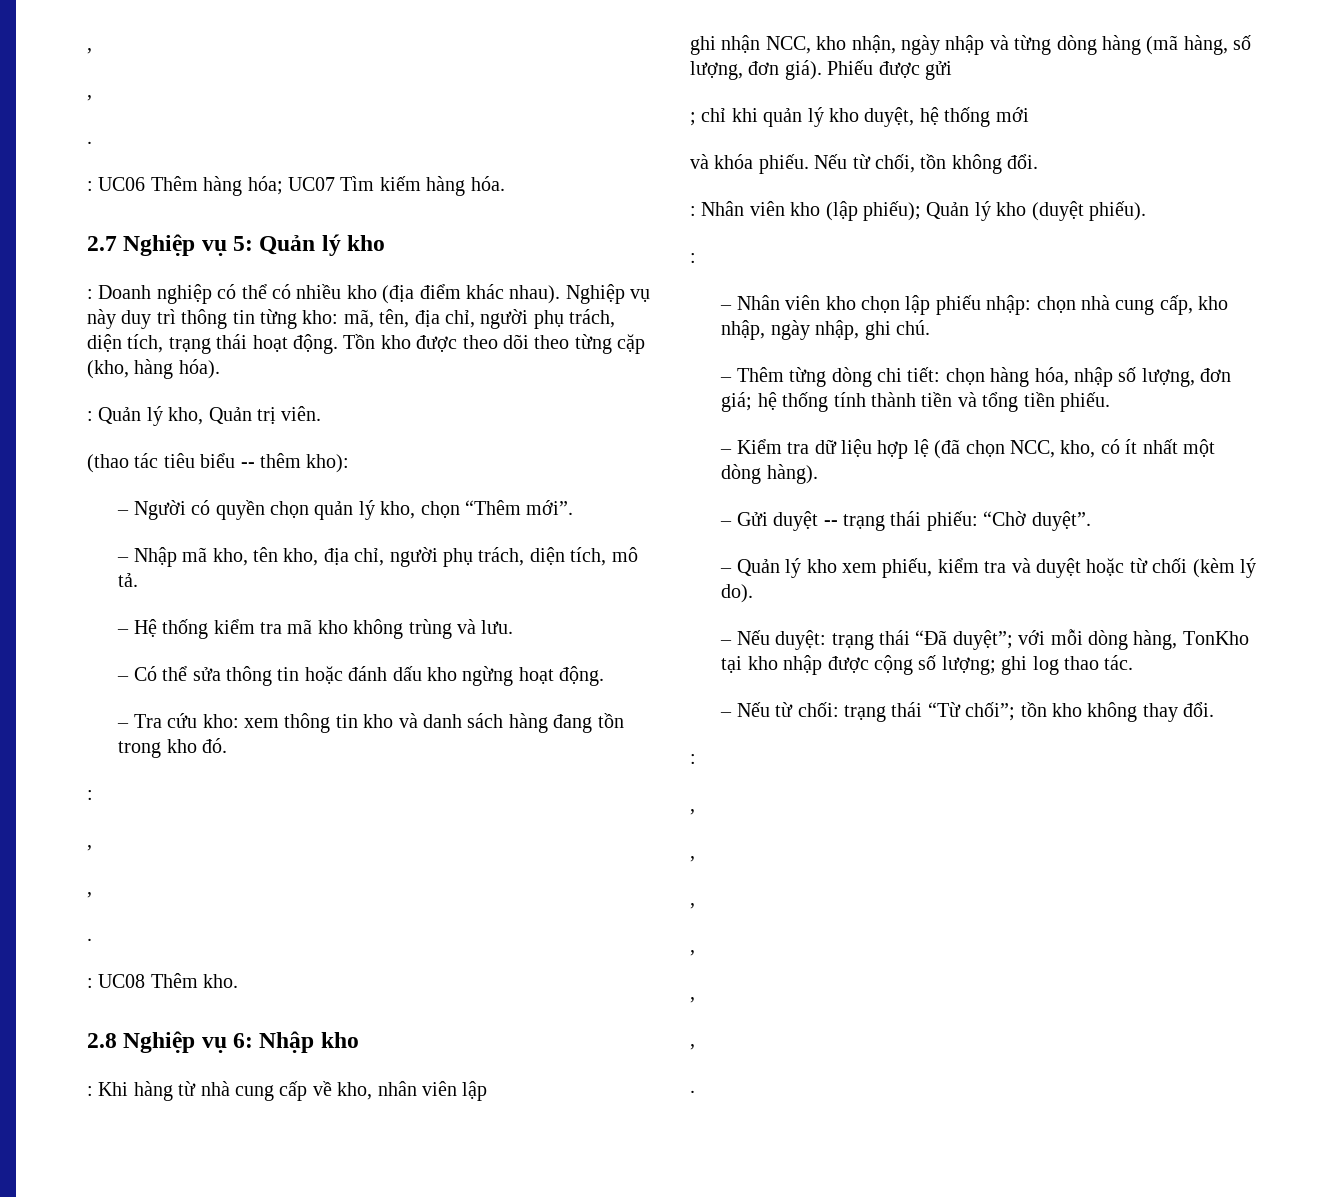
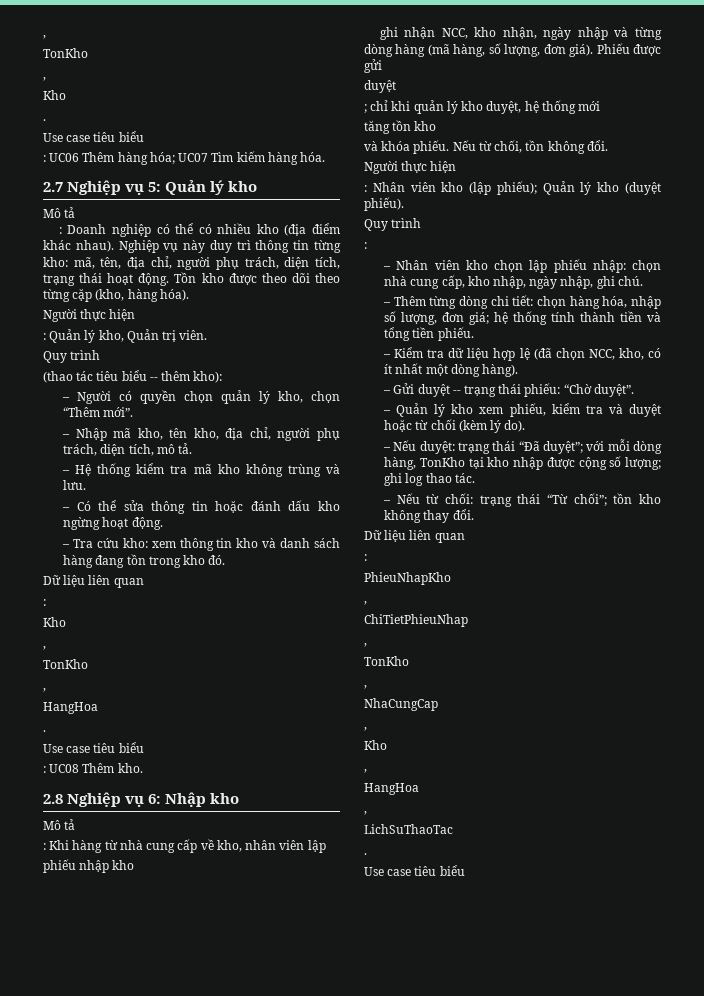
[87,48,92,54] [87,95,92,101] [87,141,92,144] , // , // . -> [43,35,46,39] [43,48,88,58] [43,77,46,81] [43,90,66,100] [43,119,46,121] [43,131,144,142] , // TonKho // , // Kho // . // Use case tiêu biểu
(386, 243) none -> [43,207,76,218] // Mô tả
(220, 369) none -> [43,309,136,322] // Người thực hiện
(322, 413) none -> [43,350,101,363] // Quy trình
[87,790,93,800] [87,845,92,851] [87,892,92,898] [87,938,92,941] // : // , // , // . -> [43,575,144,588] [43,599,46,606] [43,617,66,627] [43,646,46,650] [43,659,88,669] [43,688,46,692] [43,702,98,714] [43,730,46,732] [43,742,144,753] // Dữ liệu liên quan // : // Kho // , // TonKho // , // HangHoa // . // Use case tiêu biểu
(359, 1040) none -> [43,819,76,830] // Mô tả
(488, 1091) none -> [43,859,135,873] // phiếu nhập kho
(952, 70) none -> [364,80,396,93] // duyệt
(1029, 114) none -> [364,120,437,134] // tăng tồn kho
(1039, 161) none -> [364,161,457,174] // Người thực hiện
(1146, 211) none -> [364,218,422,231] // Quy trình
[690,754,696,764] [690,809,695,815] [690,856,695,862] [690,903,695,909] [690,950,695,956] [690,997,695,1003] [690,1044,695,1050] [690,1090,695,1093] // : // , // , // , // , // , // , // . -> [364,530,465,543] [364,554,367,561] [364,572,451,585] [364,601,367,605] [364,614,468,627] [364,643,367,647] [364,656,409,666] [364,685,367,689] [364,698,438,711] [364,727,367,731] [364,740,387,750] [364,769,367,773] [364,783,419,795] [364,811,367,815] [364,824,453,834] [364,853,367,855] [364,865,465,876] // Dữ liệu liên quan // : // PhieuNhapKho // , // ChiTietPhieuNhap // , // TonKho // , // NhaCungCap // , // Kho // , // HangHoa // , // LichSuThaoTac // . // Use case tiêu biểu

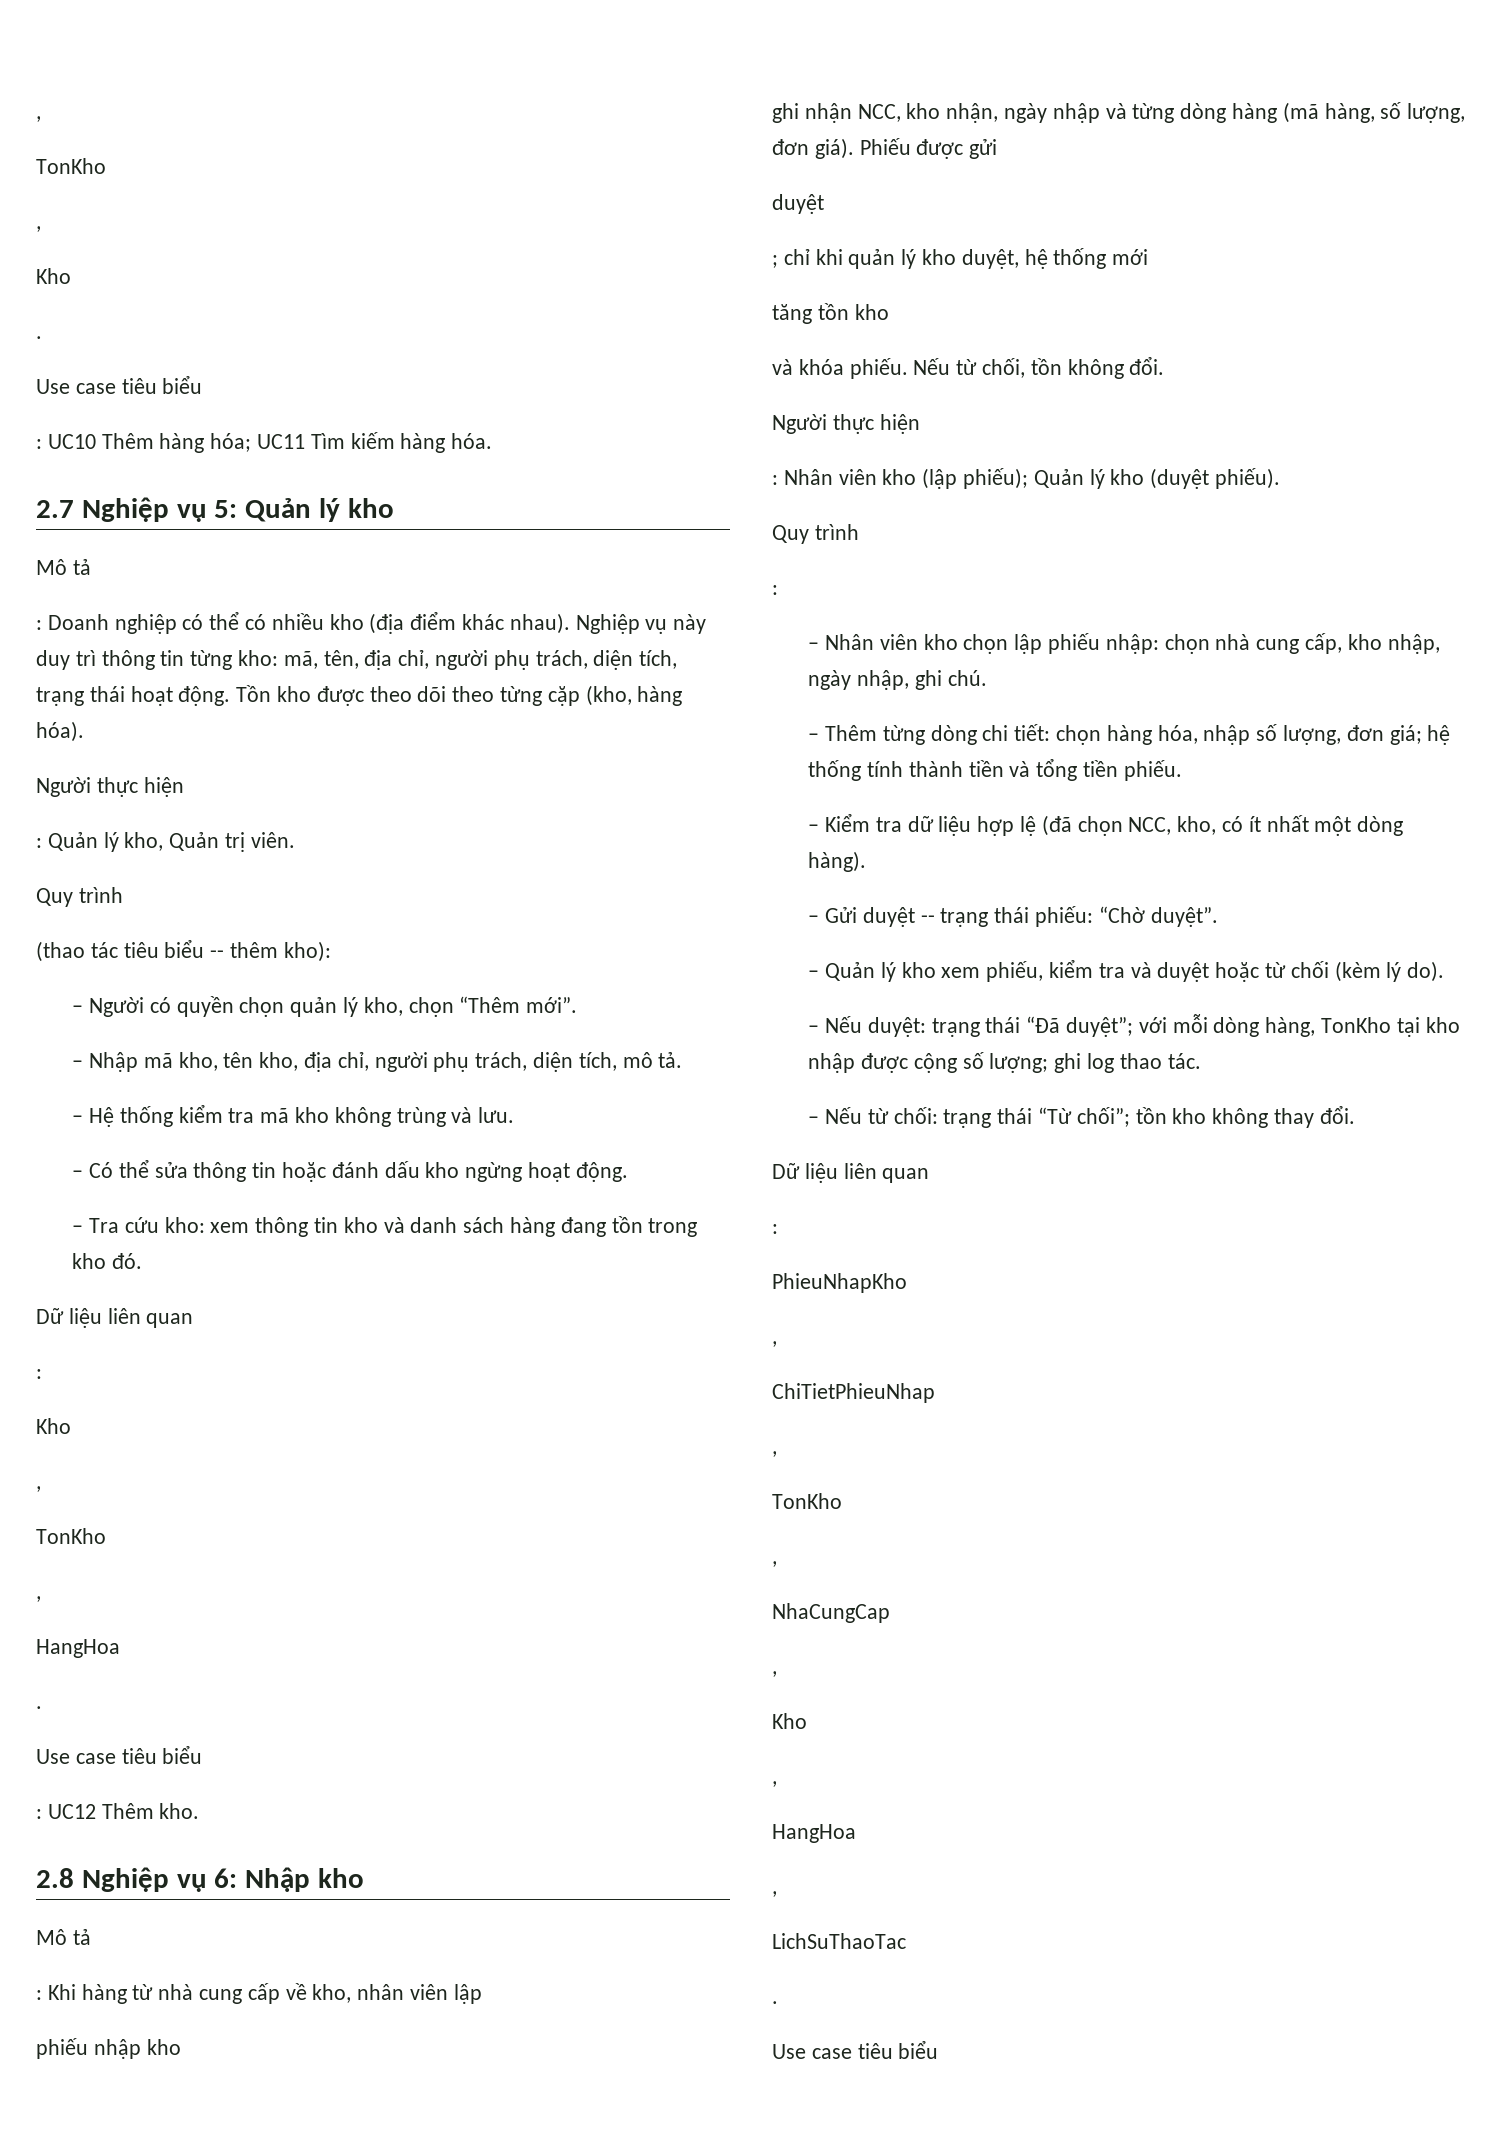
[49,153,80,162] UC06 -> [47,434,96,449] UC10
[178,153,209,162] UC07 -> [257,434,306,449] UC11
[49,764,80,773] UC08 -> [47,1804,96,1819] UC12

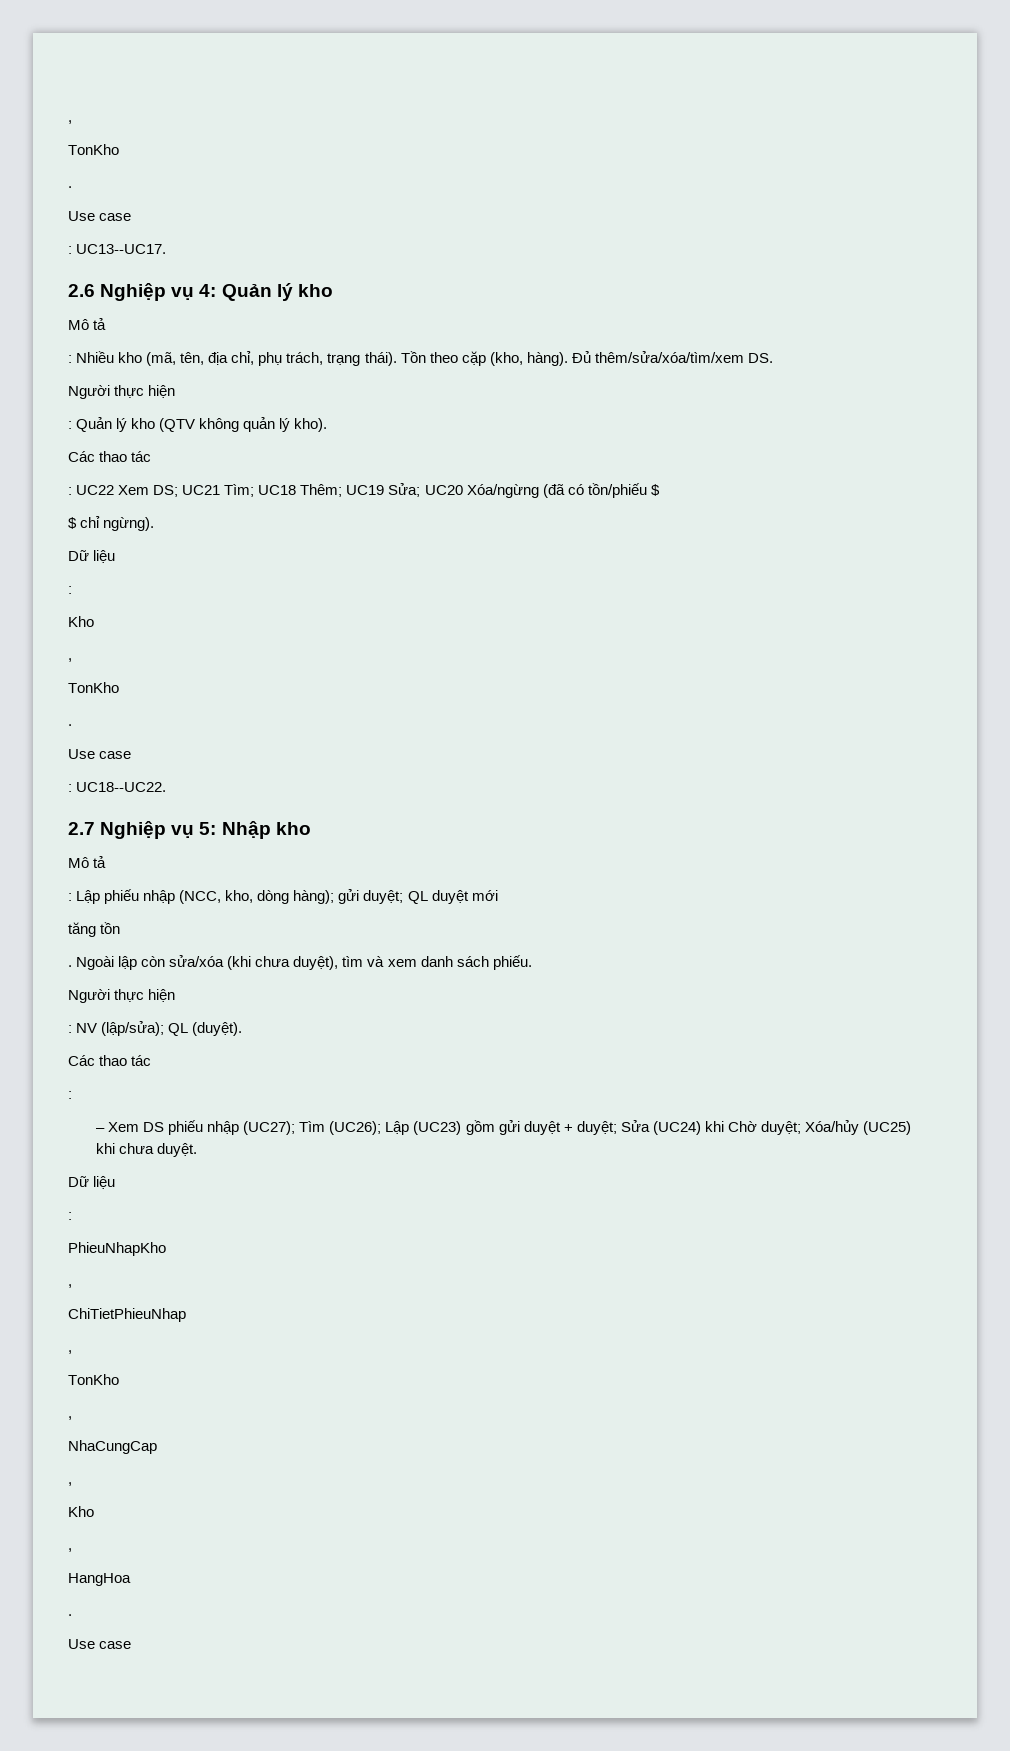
[36,116,41,122] [36,158,106,174] [36,226,41,232] [36,268,71,284] [36,336,42,339] [36,376,203,394] [36,432,493,453] [36,497,238,522] , // TonKho // , // Kho // . // Use case tiêu biểu // : UC10 Thêm hàng hóa; UC11 Tìm kiếm hàng hóa. // 2.7 Nghiệp vụ 5: -> [68,120,72,124] [68,144,119,155] [68,186,72,188] [68,211,132,221] [68,244,167,254] [68,283,217,301] , // TonKho // . // Use case // : UC13--UC17. // 2.6 Nghiệp vụ 4:
[47,612,707,634] [36,650,318,670] Doanh nghiệp có thể có nhiều kho (địa điểm khác nhau). Nghiệp vụ này duy trì thông tin từng kho: mã, -> [76,351,177,366] Nhiều kho (mã,
[435,650,678,670] [36,685,683,706] [36,721,84,742] người phụ trách, diện tích, trạng thái hoạt động. Tồn kho được theo dõi theo từng cặp (kho, hàng hóa). -> [258,351,773,366] phụ trách, trạng thái). Tồn theo cặp (kho, hàng). Đủ thêm/sửa/xóa/tìm/xem DS.
[124,832,295,852] [36,887,123,907] [36,940,331,962] [72,996,578,1017] [72,1052,683,1072] [72,1105,515,1127] [72,1160,628,1182] [72,1216,698,1237] [72,1253,143,1269] [36,1308,194,1328] kho, Quản trị viên. // Quy trình // (thao tác tiêu biểu -- thêm kho): // – Người có quyền chọn quản lý kho, chọn “Thêm mới”. // – Nhập mã kho, tên kho, địa chỉ, người phụ trách, diện tích, mô tả. // – Hệ thống kiểm tra mã kho không trùng và lưu. // – Có thể sửa thông tin hoặc đánh dấu kho ngừng hoạt động. // – Tra cứu kho: xem thông tin kho và danh sách hàng đang tồn trong kho đó. // Dữ liệu liên quan -> [131,417,328,432] [68,451,152,462] [68,483,660,498] [68,516,155,531] [68,550,116,563] kho (QTV không quản lý kho). // Các thao tác // : UC22 Xem DS; UC21 Tìm; UC18 Thêm; UC19 Sửa; UC20 Xóa/ngừng (đã có tồn/phiếu $ // $ chỉ ngừng). // Dữ liệu
[36,1596,41,1602] [36,1639,120,1658] [36,1706,42,1709] [36,1746,203,1764] [36,1803,200,1819] [36,1867,238,1892] // , // HangHoa // . // Use case tiêu biểu // : UC12 Thêm kho. // 2.8 Nghiệp vụ 6: -> [68,724,72,726] [68,749,132,759] [68,782,167,792] [68,821,217,839] // . // Use case // : UC18--UC22. // 2.7 Nghiệp vụ 5:
[47,1983,482,2004] [36,2038,181,2059] [772,102,1466,123] [772,138,998,159] [772,194,824,214] [772,248,1149,269] [772,303,889,324] [772,357,1165,379] [772,414,920,434] [772,468,1281,489] [772,524,859,544] [772,585,778,595] [808,633,1440,654] [808,670,987,690] [808,724,1451,745] [808,759,1182,781] [808,814,1404,836] [808,851,867,872] [808,906,1218,927] [808,960,1445,982] [808,1014,1460,1037] [808,1052,1201,1073] [808,1106,1355,1128] [772,1163,930,1183] Khi hàng từ nhà cung cấp về kho, nhân viên lập // phiếu nhập kho // ghi nhận NCC, kho nhận, ngày nhập và từng dòng hàng (mã hàng, số lượng, đơn giá). Phiếu được gửi // duyệt // ; chỉ khi quản lý kho duyệt, hệ thống mới // tăng tồn kho // và khóa phiếu. Nếu từ chối, tồn không đổi. // Người thực hiện // : Nhân viên kho (lập phiếu); Quản lý kho (duyệt phiếu). // Quy trình // : // – Nhân viên kho chọn lập phiếu nhập: chọn nhà cung cấp, kho nhập, ngày nhập, ghi chú. // – Thêm từng dòng chi tiết: chọn hàng hóa, nhập số lượng, đơn giá; hệ thống tính thành tiền và tổng tiền phiếu. // – Kiểm tra dữ liệu hợp lệ (đã chọn NCC, kho, có ít nhất một dòng hàng). // – Gửi duyệt -- trạng thái phiếu: “Chờ duyệt”. // – Quản lý kho xem phiếu, kiểm tra và duyệt hoặc từ chối (kèm lý do). // – Nếu duyệt: trạng thái “Đã duyệt”; với mỗi dòng hàng, TonKho tại kho nhập được cộng số lượng; ghi log thao tác. // – Nếu từ chối: trạng thái “Từ chối”; tồn kho không thay đổi. // Dữ liệu liên quan -> [76,889,498,904] [68,922,121,937] [68,955,532,970] [68,989,176,1003] [68,1021,243,1036] [68,1055,152,1066] [68,1091,72,1099] [95,1120,912,1135] [95,1143,198,1157] [68,1176,116,1189] Lập phiếu nhập (NCC, kho, dòng hàng); gửi duyệt; QL duyệt mới // tăng tồn // . Ngoài lập còn sửa/xóa (khi chưa duyệt), tìm và xem danh sách phiếu. // Người thực hiện // : NV (lập/sửa); QL (duyệt). // Các thao tác // : // – Xem DS phiếu nhập (UC27); Tìm (UC26); Lập (UC23) gồm gửi duyệt + duyệt; Sửa (UC24) khi Chờ duyệt; Xóa/hủy (UC25) khi chưa duyệt. // Dữ liệu
[772,1891,777,1897] [772,1933,906,1949] [772,2001,778,2004] [772,2041,939,2059] // , // LichSuThaoTac // . // Use case tiêu biểu -> [68,1614,72,1616] [68,1639,132,1649] // . // Use case

